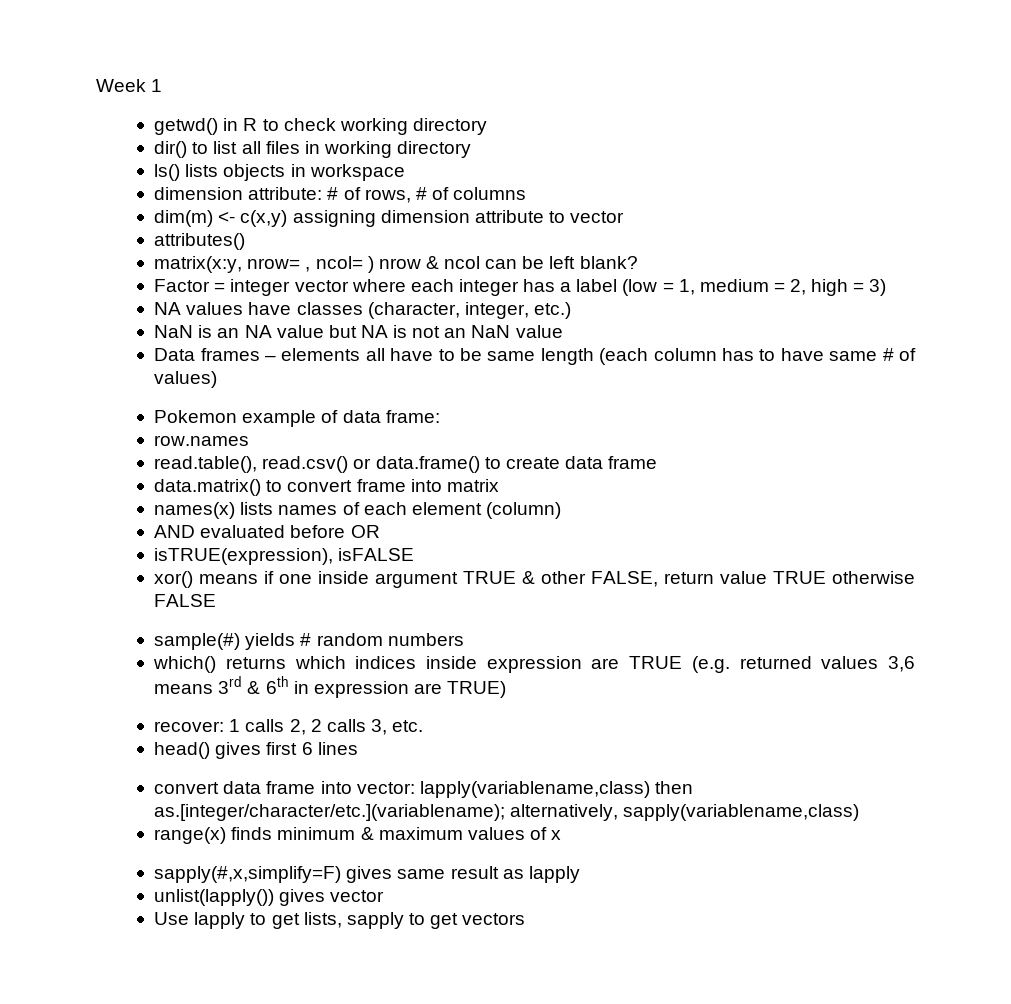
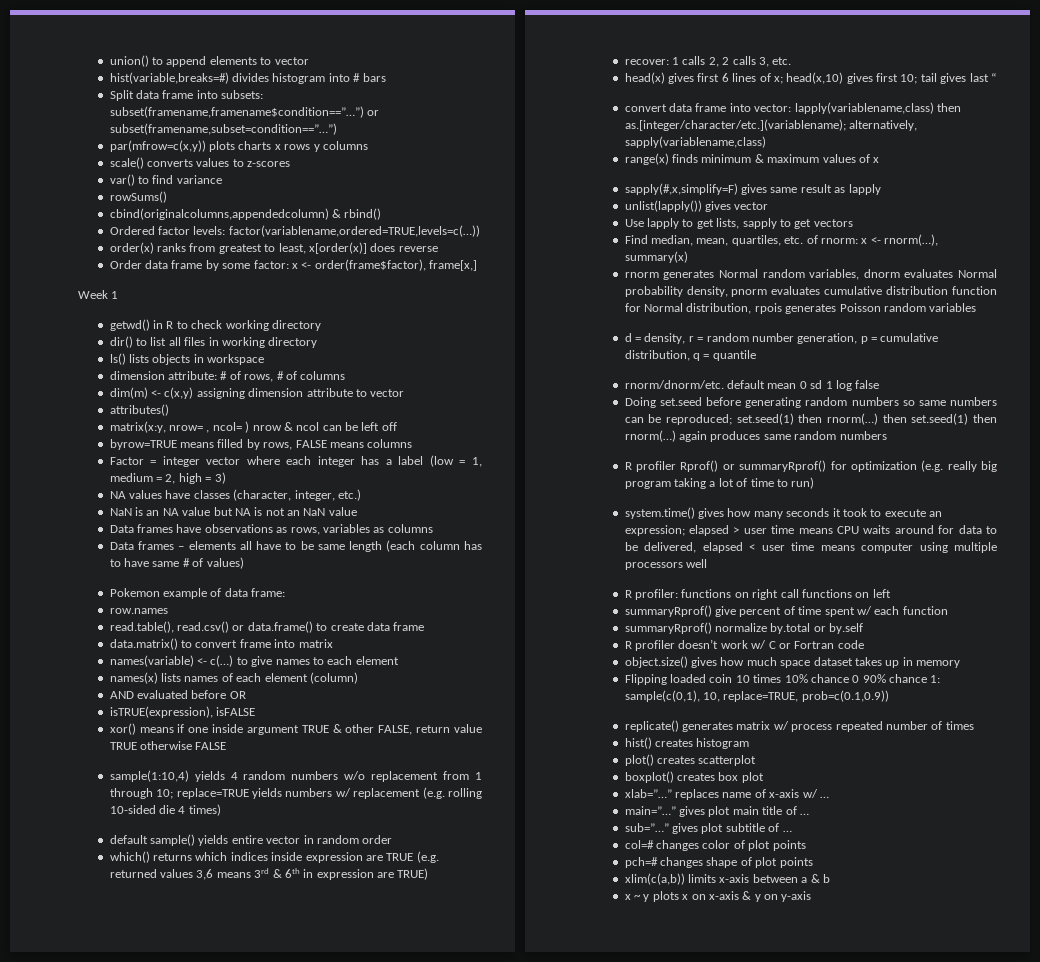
(96, 85) none -> [109,55,309,67] [109,72,386,84] [109,90,264,101] [109,106,380,118] [109,123,337,135] [109,140,368,152] [109,157,291,169] [109,174,222,186] [109,191,167,203] [109,208,382,220] [109,225,480,237] [109,242,438,254] [109,259,478,271] union() to append elements to vector // hist(variable,breaks=#) divides histogram into # bars // Split data frame into subsets: subset(framename,framename$condition==”…”) or subset(framename,subset=condition==”…”) // par(mfrow=c(x,y)) plots charts x rows y columns // scale() converts values to z-scores // var() to find variance // rowSums() // cbind(originalcolumns,appendedcolumn) & rbind() // Ordered factor levels: factor(variablename,ordered=TRUE,levels=c(…)) // order(x) ranks from greatest to least, x[order(x)] does reverse // Order data frame by some factor: x <- order(frame$factor), frame[x,] //
[579,256,638,269] blank? -> [381,422,397,431] [109,439,413,450] off // byrow=TRUE means filled by rows, FALSE means columns
(563, 331) none -> [109,524,433,535] // Data frames have observations as rows, variables as columns
(499, 485) none -> [109,655,399,667] // names(variable) <- c(…) to give names to each element
[154,633,464,650] sample(#) yields # random numbers -> [109,770,483,782] [109,787,483,799] [109,804,221,816] [109,834,393,846] sample(1:10,4) yields 4 random numbers w/o replacement from 1 through 10; replace=TRUE yields numbers w/ replacement (e.g. rolling 10-sided die 4 times) // default sample() yields entire vector in random order
[154,742,211,759] head() -> [624,72,665,84] head(x)
(358, 748) none -> [759,72,996,84] of x; head(x,10) gives first 10; tail gives last “
(526, 919) none -> [624,234,939,246] [624,251,688,263] [624,269,997,280] [624,286,997,297] [624,303,977,314] [624,333,939,344] [624,350,756,361] [624,380,880,391] [624,397,997,408] [624,413,997,425] [624,430,887,442] [624,460,997,472] [624,477,815,489] [624,507,943,519] [624,525,997,536] [624,542,997,553] [624,559,708,570] [624,589,891,600] [624,605,948,617] [624,622,864,634] [624,639,864,651] [624,656,961,668] [624,674,941,685] [624,690,889,702] [624,720,974,732] [624,737,750,749] [624,754,757,766] [624,771,764,783] [624,789,829,800] [624,806,809,817] [624,823,792,834] [624,840,806,851] [624,857,813,868] [624,873,830,885] [624,891,812,902] // Find median, mean, quartiles, etc. of rnorm: x <- rnorm(…), summary(x) // rnorm generates Normal random variables, dnorm evaluates Normal probability density, pnorm evaluates cumulative distribution function for Normal distribution, rpois generates Poisson random variables // d = density, r = random number generation, p = cumulative distribution, q = quantile // rnorm/dnorm/etc. default mean 0 sd 1 log false // Doing set.seed before generating random numbers so same numbers can be reproduced; set.seed(1) then rnorm(…) then set.seed(1) then rnorm(…) again produces same random numbers // R profiler Rprof() or summaryRprof() for optimization (e.g. really big program taking a lot of time to run) // system.time() gives how many seconds it took to execute an expression; elapsed > user time means CPU waits around for data to be delivered, elapsed < user time means computer using multiple processors well // R profiler: functions on right call functions on left // summaryRprof() give percent of time spent w/ each function // summaryRprof() normalize by.total or by.self // R profiler doesn’t work w/ C or Fortran code // object.size() gives how much space dataset takes up in memory // Flipping loaded coin 10 times 10% chance 0 90% chance 1: sample(c(0,1), 10, replace=TRUE, prob=c(0.1,0.9)) // replicate() generates matrix w/ process repeated number of times // hist() creates histogram // plot() creates scatterplot // boxplot() creates box plot // xlab=”…” replaces name of x-axis w/ … // main=”…” gives plot main title of … // sub=”…” gives plot subtitle of … // col=# changes color of plot points // pch=# changes shape of plot points // xlim(c(a,b)) limits x-axis between a & b // x ~ y plots x on x-axis & y on y-axis

